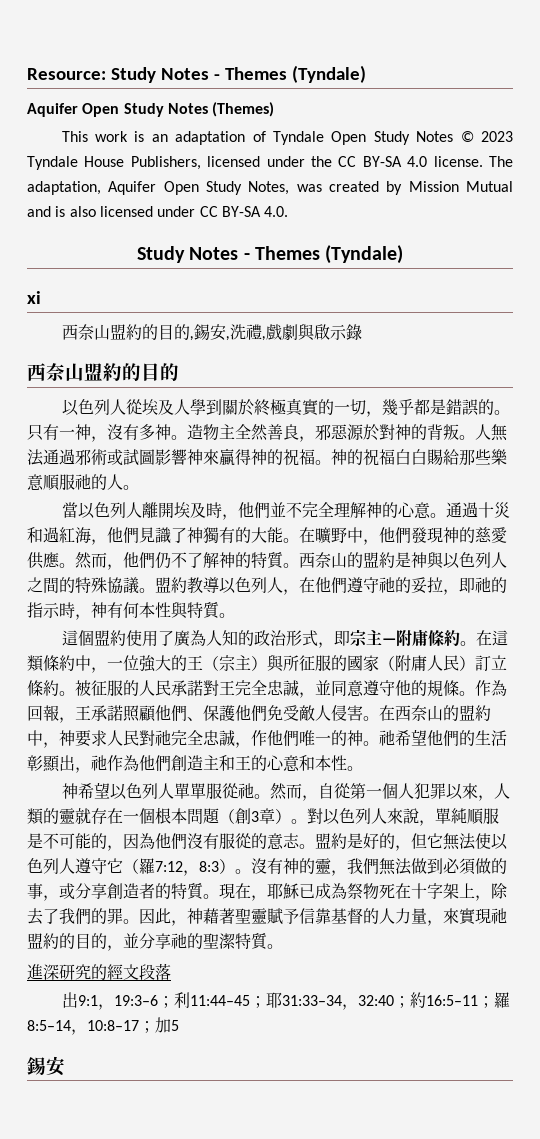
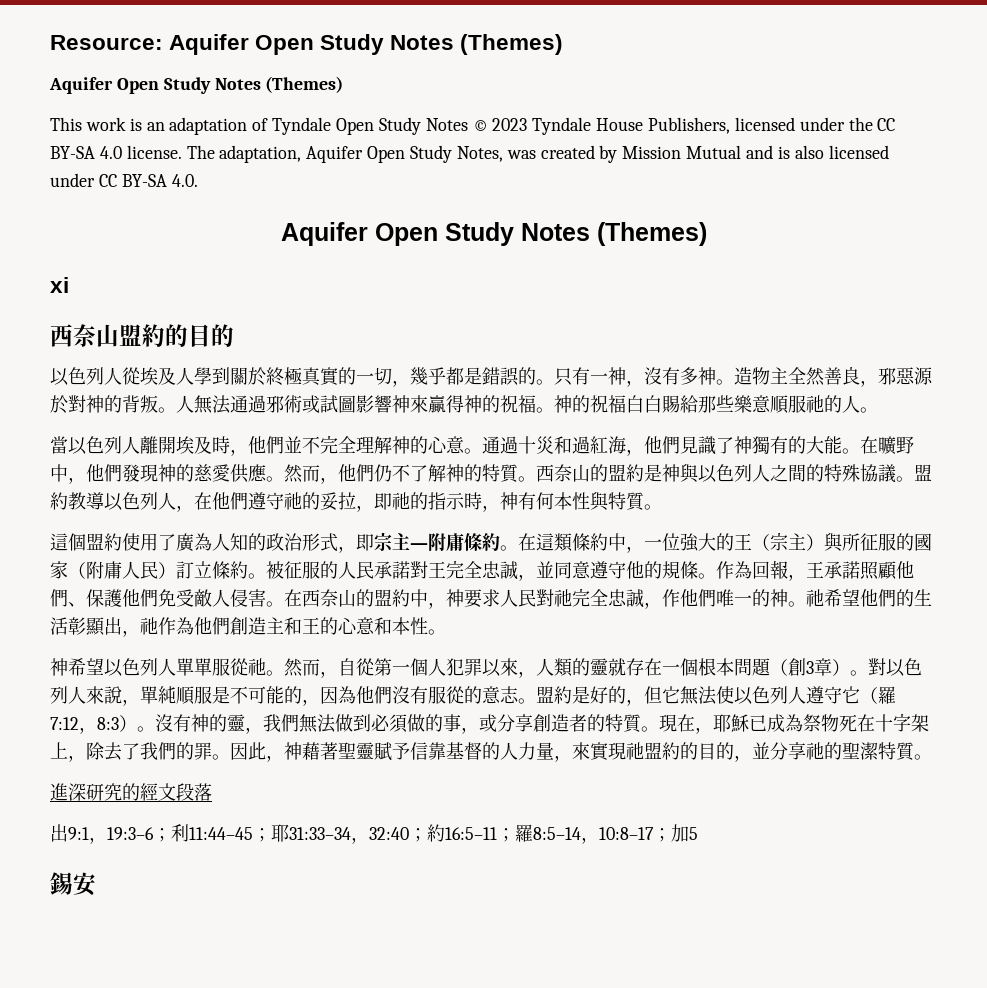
[110,65,366,83] Study Notes - Themes (Tyndale) -> [169,34,564,55] Aquifer Open Study Notes (Themes)
[136,245,404,264] [27,291,41,304] [61,324,362,341] Study Notes - Themes (Tyndale) // xi // 西奈山盟約的目的,錫安,洗禮,戲劇與啟示錄 -> [280,222,707,246] [50,277,69,293] Aquifer Open Study Notes (Themes) // xi

